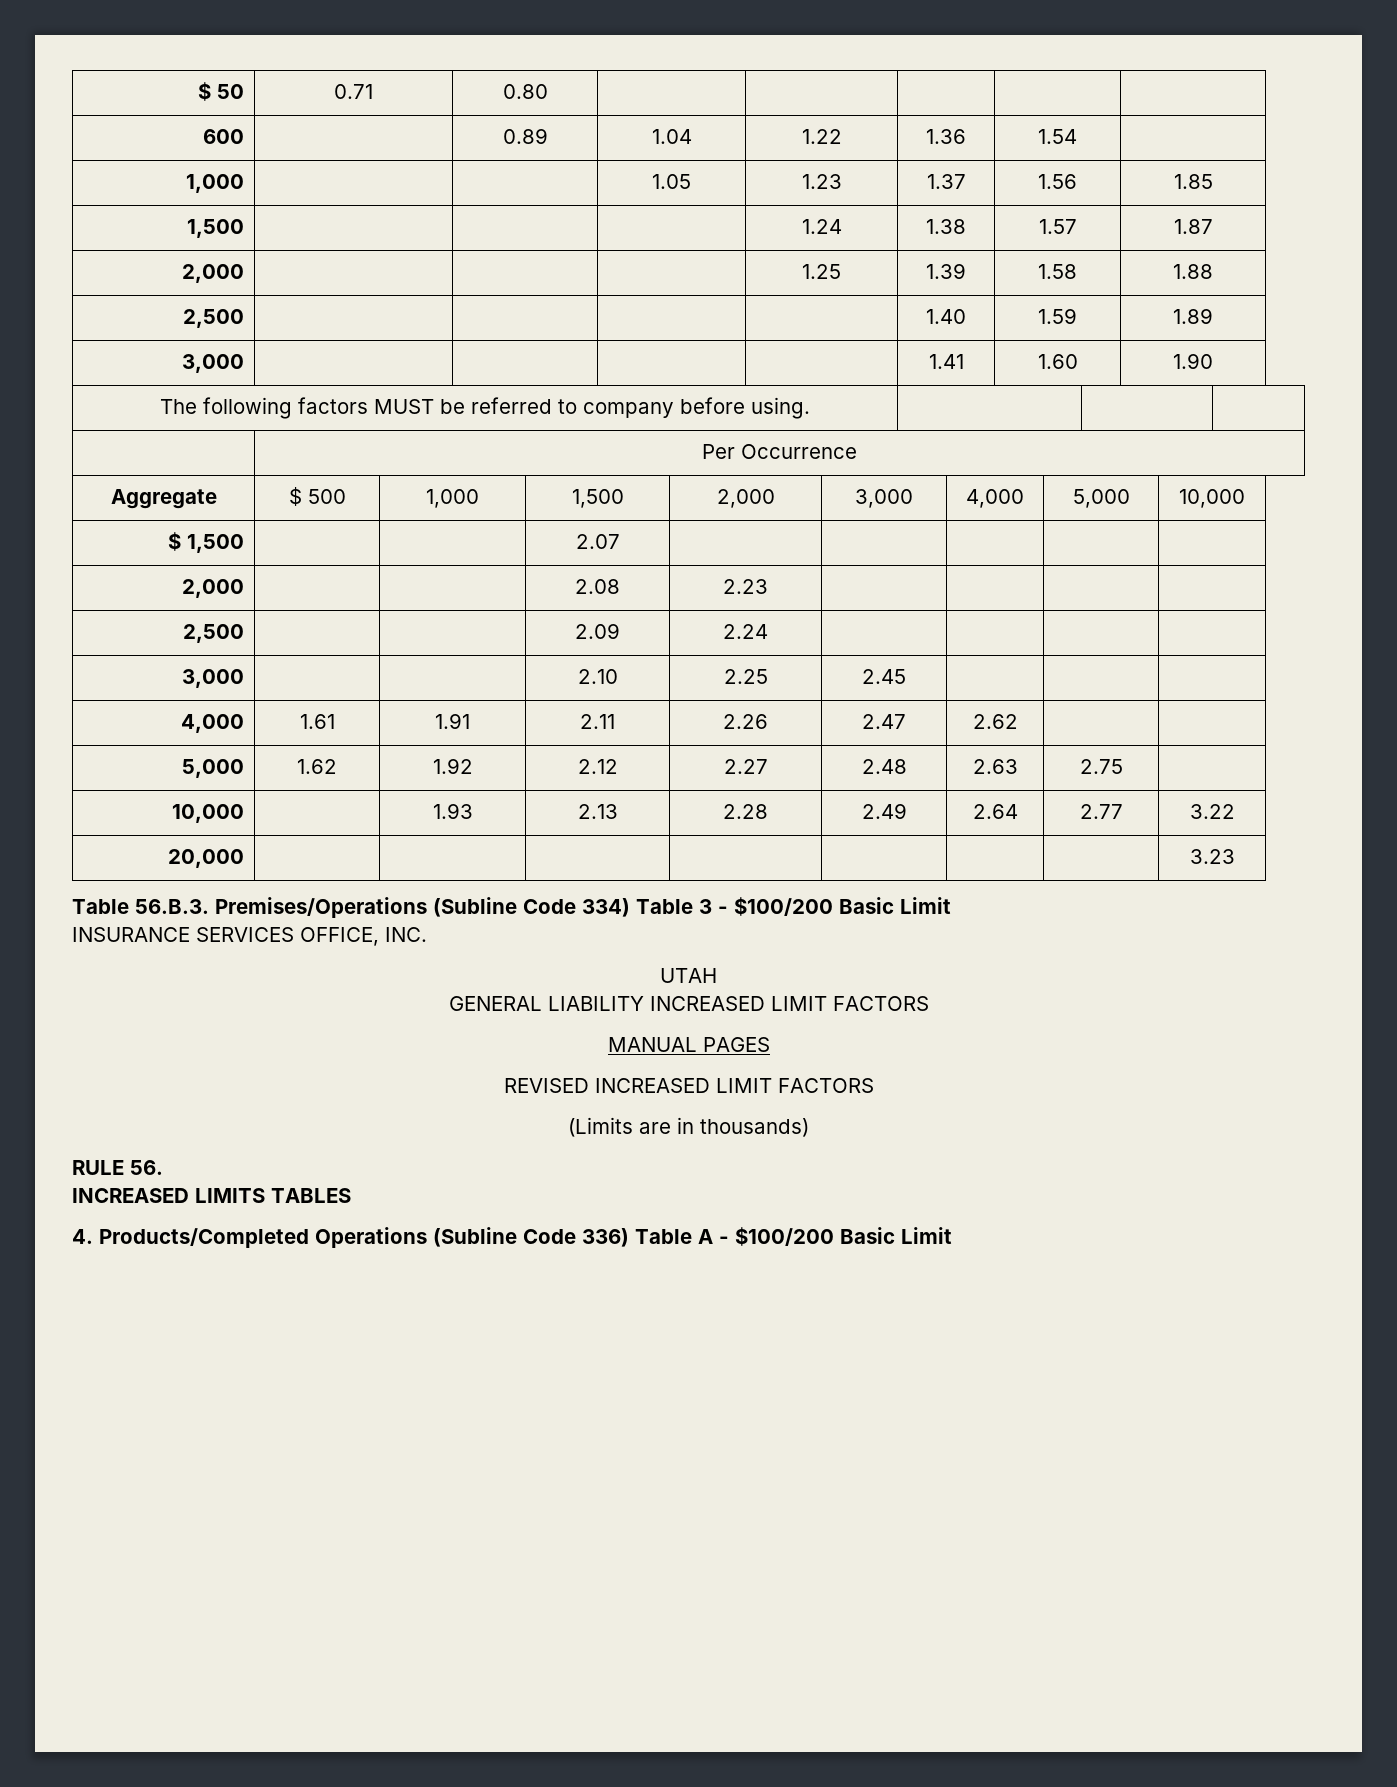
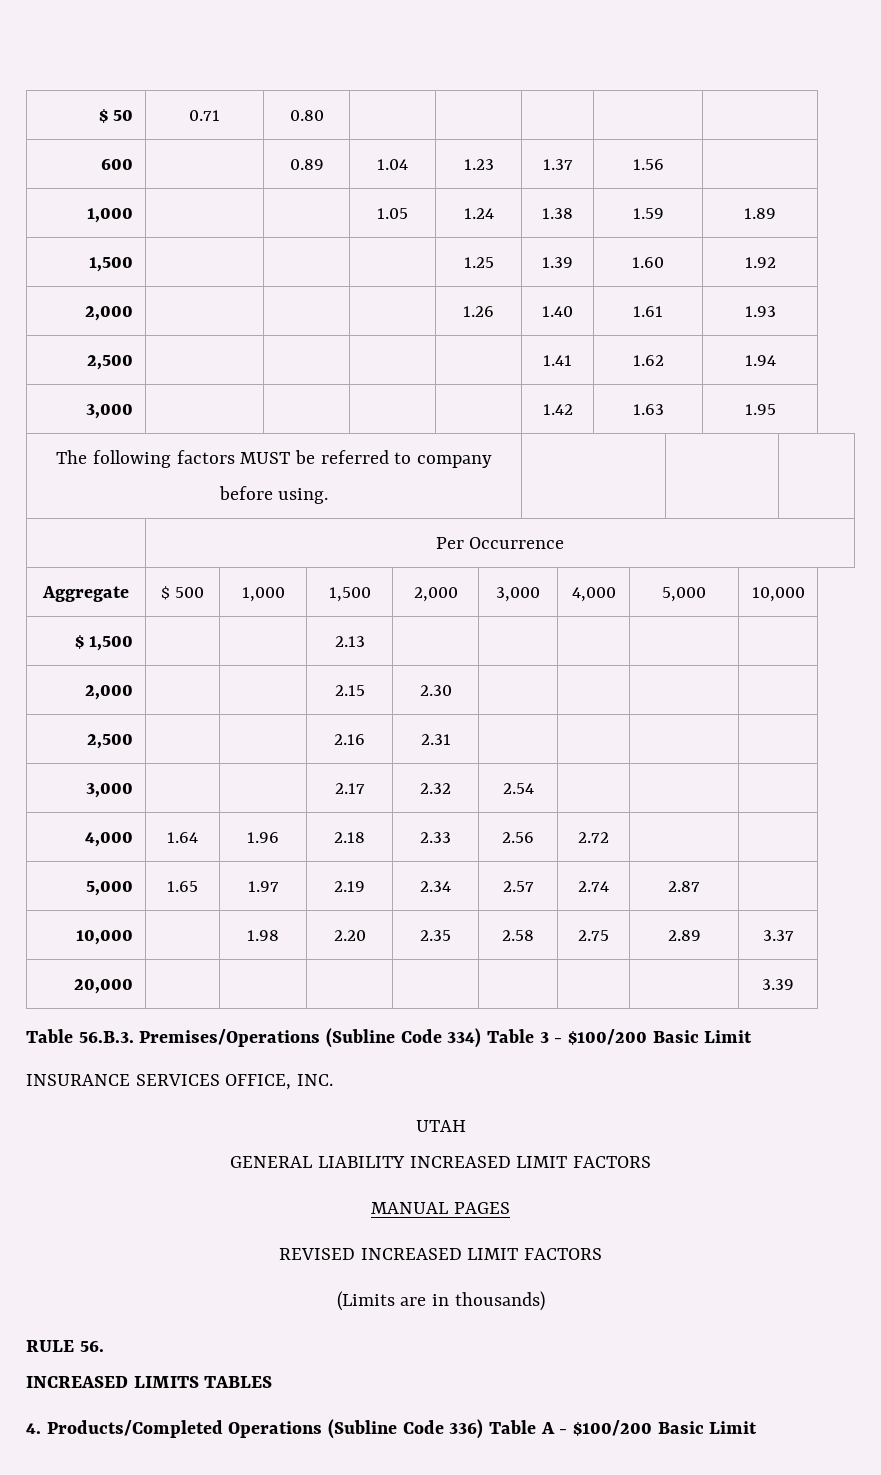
[801,129,842,144] [926,129,966,144] [1038,129,1077,144] 1.22 | 1.36 | 1.54 -> [463,159,494,170] [542,159,573,170] [632,159,664,170] 1.23 | 1.37 | 1.56
[801,174,842,189] [926,174,966,189] [1038,174,1077,189] [1173,174,1213,189] [187,219,245,238] | 1.23 | 1.37 | 1.56 | 1.85 // 1,500 | | | -> (408, 213) none
[1038,219,1077,234] [1173,219,1213,234] [182,264,245,283] 1.57 | 1.87 // 2,000 -> [632,208,664,219] [744,208,776,219] [89,257,134,272] 1.59 | 1.89 // 1,500
[1038,264,1077,279] [1173,264,1213,279] [183,309,245,328] [926,309,966,324] [1038,308,1077,324] [1173,308,1213,324] [182,354,245,373] [928,354,964,369] [1037,354,1078,369] [1173,353,1213,369] 1.58 | 1.88 // 2,500 | | | | | 1.40 | 1.59 | 1.89 // 3,000 | | | | | 1.41 | 1.60 | 1.90 -> [632,257,664,268] [744,257,776,268] [85,306,134,321] [463,306,494,317] [542,306,573,317] [633,306,663,317] [744,306,776,317] [87,355,134,370] [543,355,572,366] [632,355,664,366] [744,355,776,366] [86,404,134,419] [542,404,573,415] [632,404,664,415] [744,404,776,415] 1.60 | 1.92 // 2,000 | | | | 1.26 | 1.40 | 1.61 | 1.93 // 2,500 | | | | | 1.41 | 1.62 | 1.94 // 3,000 | | | | | 1.42 | 1.63 | 1.95
[575,534,620,549] [182,579,245,598] [575,579,620,594] [723,579,768,594] [183,624,245,643] [575,623,620,639] [723,624,768,639] [182,669,245,688] [577,669,618,684] [723,669,768,684] [862,669,906,684] [181,714,245,733] [299,714,335,729] [435,713,470,729] [580,714,615,729] [723,714,768,729] [862,714,906,729] [972,714,1018,729] [182,759,245,778] [297,759,337,774] [432,758,473,774] [577,759,618,774] [723,759,768,774] [861,759,907,774] [972,759,1018,774] [1079,759,1123,774] [172,804,245,823] [432,803,473,819] [577,804,618,819] [723,804,768,819] [861,803,907,819] [972,804,1018,819] [1079,804,1123,819] [1189,804,1235,819] 2.07 | | | | | // 2,000 | | | 2.08 | 2.23 | | | | // 2,500 | | | 2.09 | 2.24 | | | | // 3,000 | | | 2.10 | 2.25 | 2.45 | | | // 4,000 | 1.61 | 1.91 | 2.11 | 2.26 | 2.47 | 2.62 | | // 5,000 | 1.62 | 1.92 | 2.12 | 2.27 | 2.48 | 2.63 | 2.75 | // 10,000 | | 1.93 | 2.13 | 2.28 | 2.49 | 2.64 | 2.77 | 3.22 -> [334,636,365,647] [85,685,134,700] [334,685,365,696] [419,685,452,696] [87,734,134,749] [334,734,365,745] [420,734,451,745] [86,783,134,798] [334,783,365,794] [420,783,451,794] [502,783,534,794] [85,832,134,847] [167,832,198,843] [247,832,279,843] [334,832,365,843] [420,832,451,843] [502,832,534,843] [578,832,609,843] [86,881,134,896] [167,881,198,892] [247,881,279,892] [334,881,365,892] [420,881,451,892] [502,881,534,892] [578,881,609,892] [668,881,700,892] [76,930,134,945] [247,930,279,941] [333,930,366,941] [420,930,451,941] [502,930,534,941] [578,930,609,941] [667,930,701,941] [762,930,794,941] 2.13 | | | | | // 2,000 | | | 2.15 | 2.30 | | | | // 2,500 | | | 2.16 | 2.31 | | | | // 3,000 | | | 2.17 | 2.32 | 2.54 | | | // 4,000 | 1.64 | 1.96 | 2.18 | 2.33 | 2.56 | 2.72 | | // 5,000 | 1.65 | 1.97 | 2.19 | 2.34 | 2.57 | 2.74 | 2.87 | // 10,000 | | 1.98 | 2.20 | 2.35 | 2.58 | 2.75 | 2.89 | 3.37
[1189,849,1235,864] 3.23 -> [762,979,794,990] 3.39

